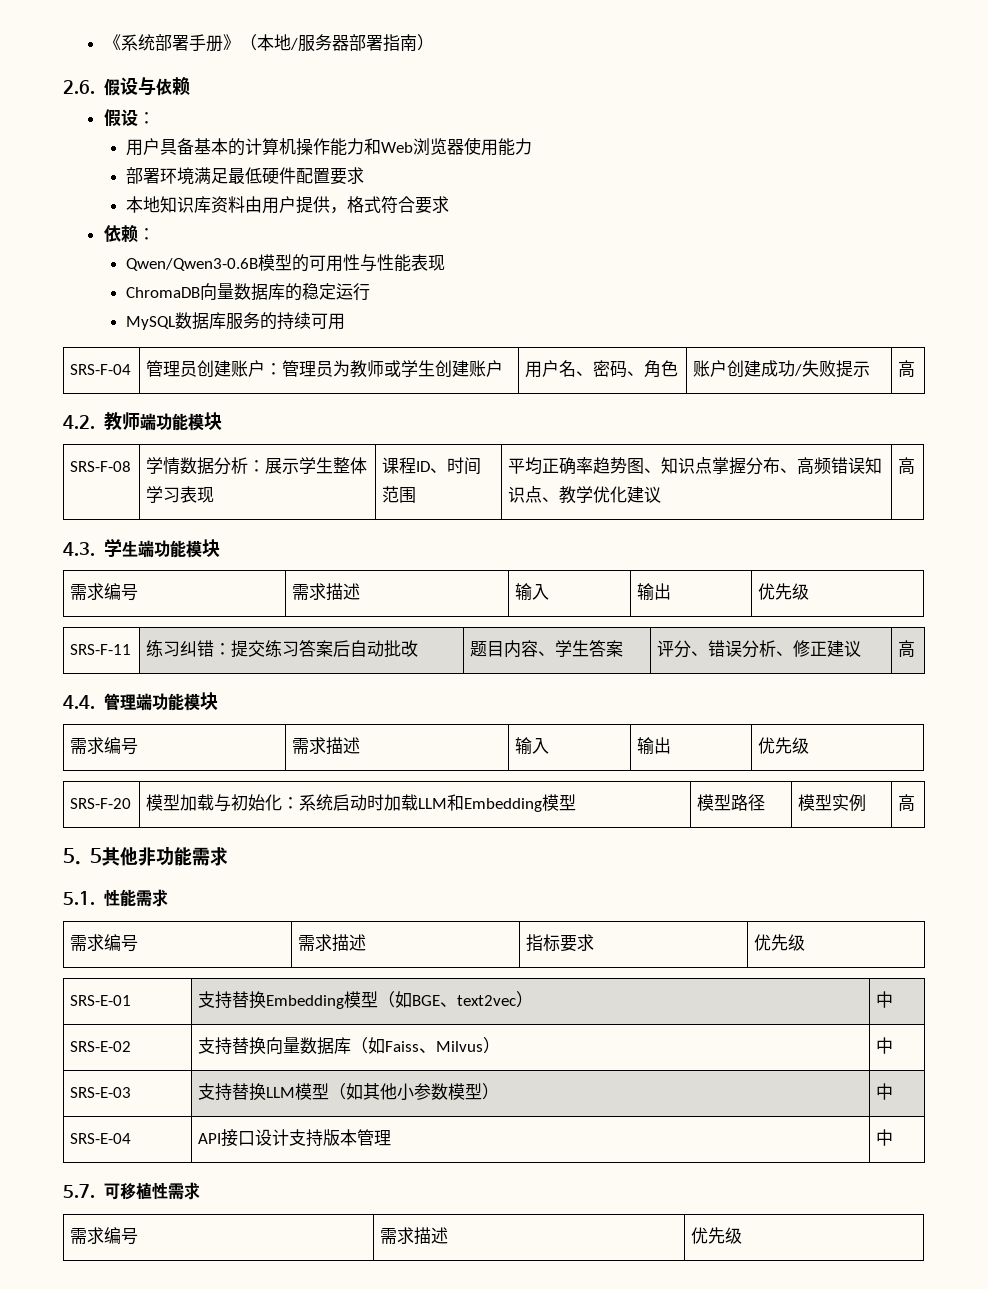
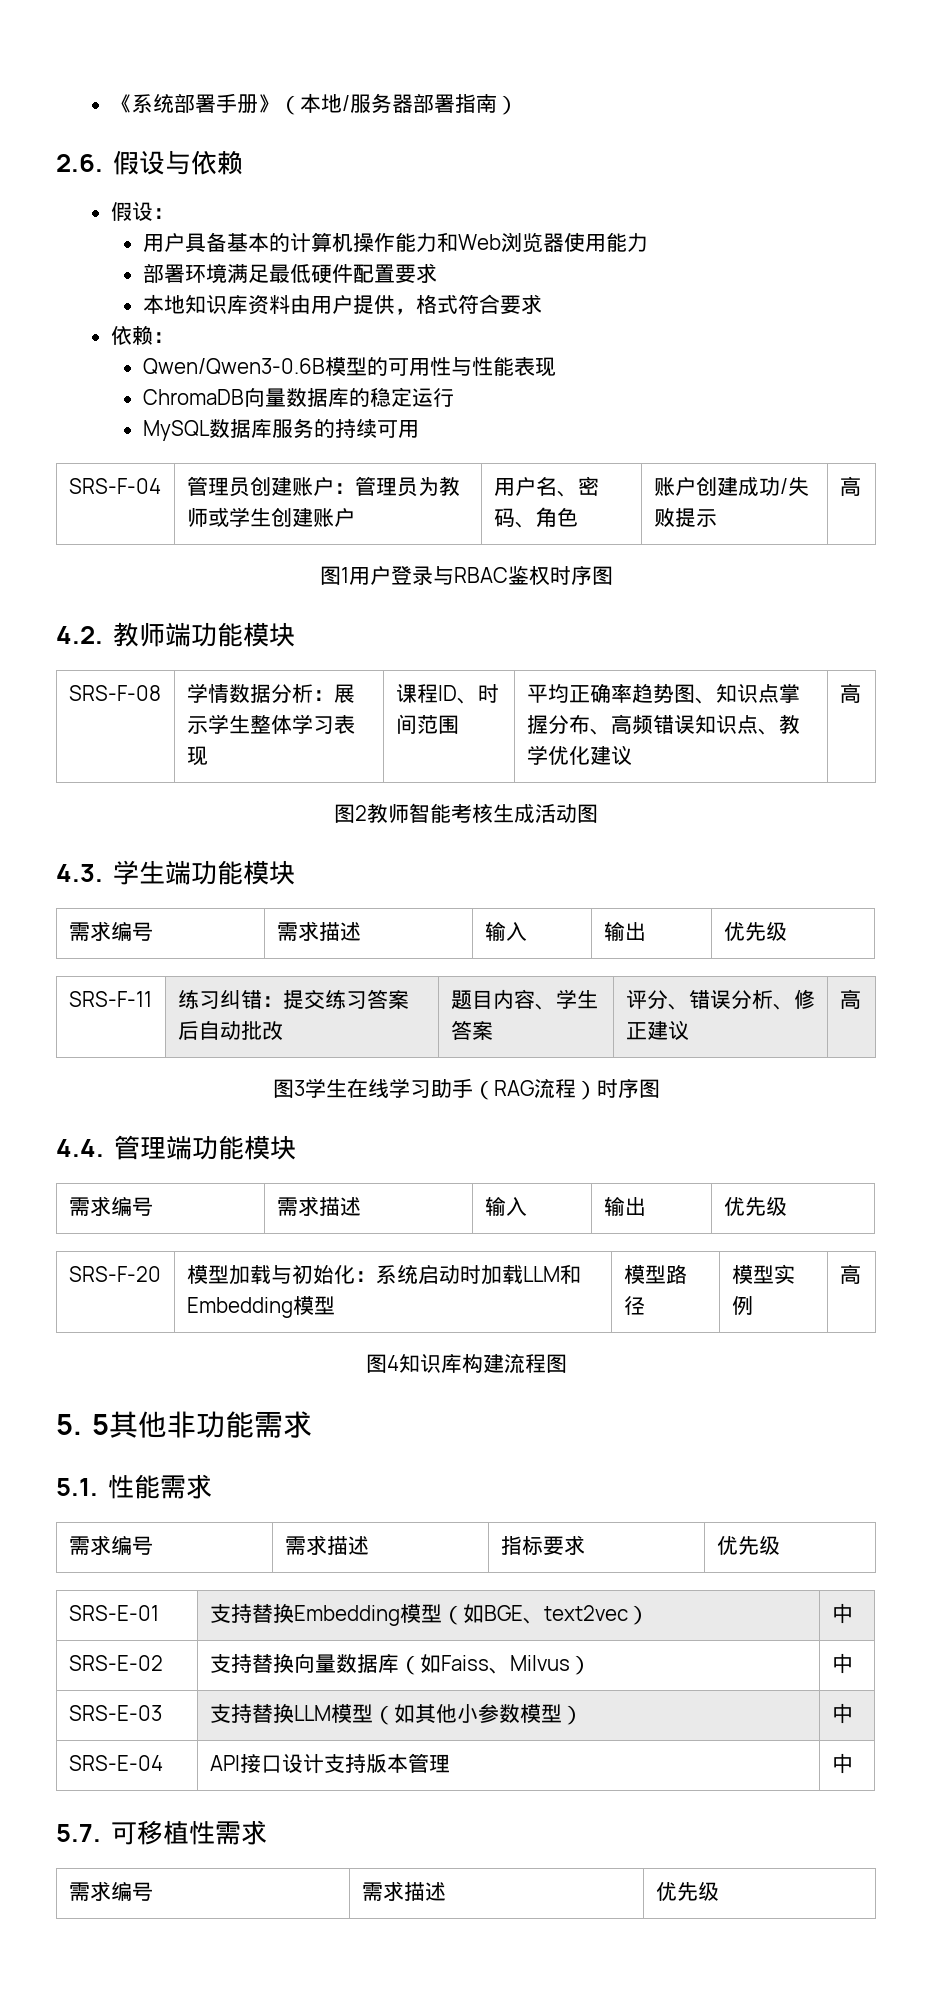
(916, 369) none -> [319,565,613,586] // 图1用户登录与RBAC鉴权时序图
(916, 466) none -> [334,803,598,823] // 图2教师智能考核生成活动图
(916, 649) none -> [272,1078,660,1100] // 图3学生在线学习助手（RAG流程）时序图
(916, 803) none -> [365,1353,567,1373] // 图4知识库构建流程图

